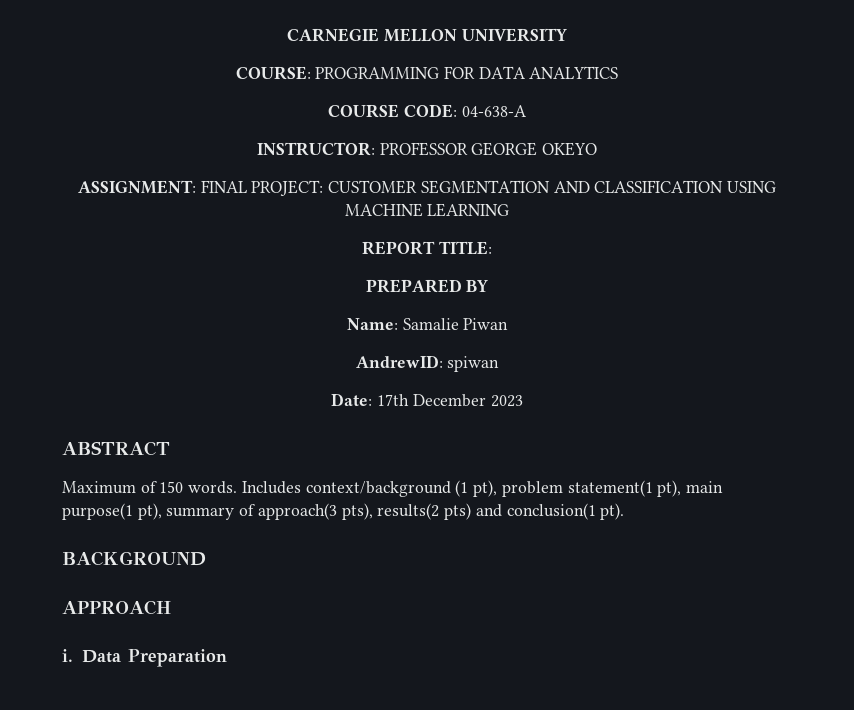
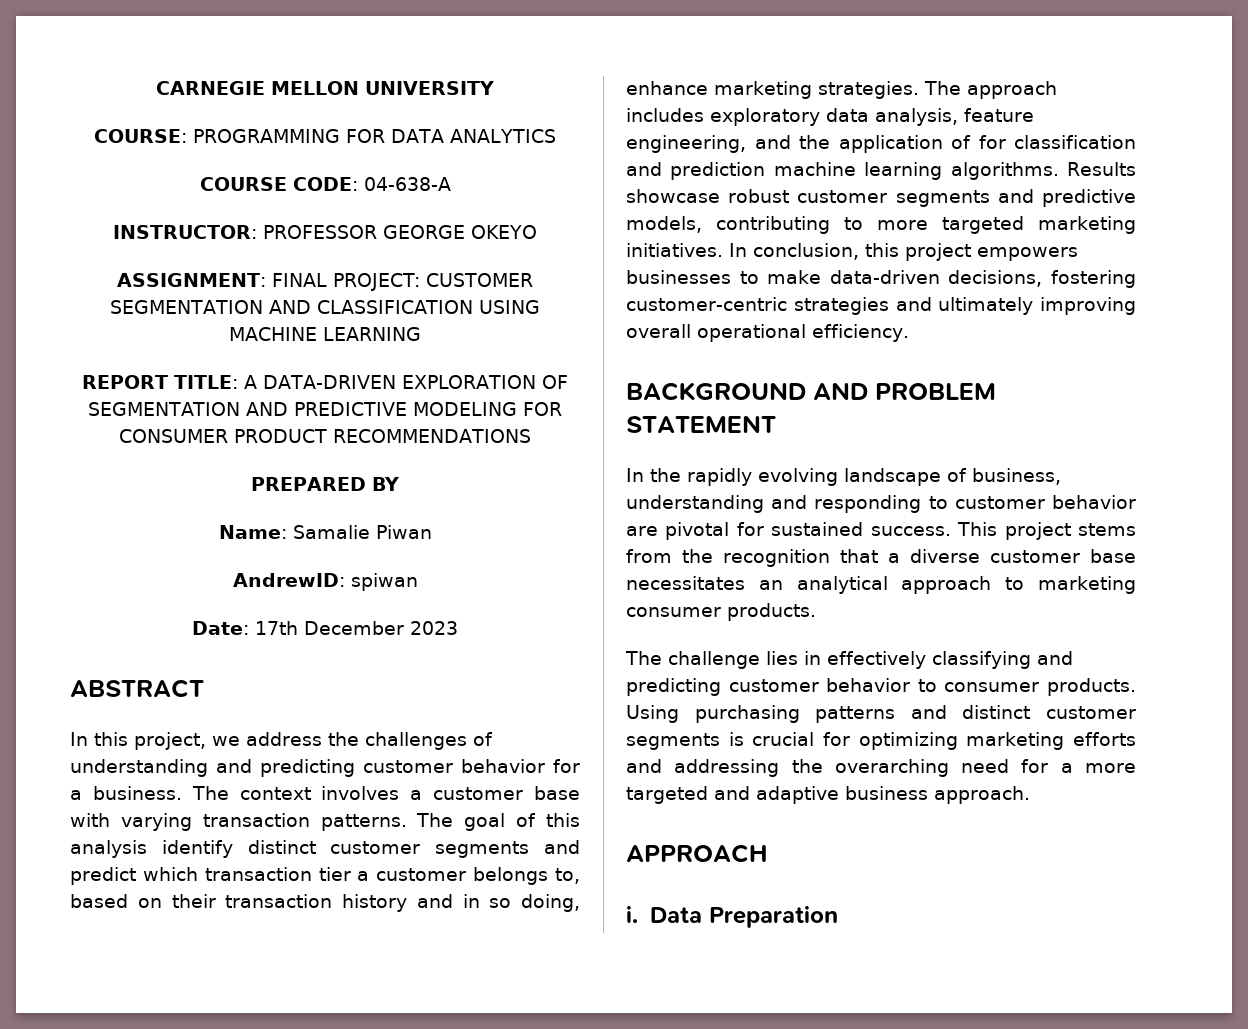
(492, 248) none -> [243,375,569,389] [87,402,563,416] [119,429,532,443] A DATA-DRIVEN EXPLORATION OF SEGMENTATION AND PREDICTIVE MODELING FOR CONSUMER PRODUCT RECOMMENDATIONS
[62,480,723,497] [62,503,625,520] [62,551,206,566] Maximum of 150 words. Includes context/background (1 pt), problem statement(1 pt), main purpose(1 pt), summary of approach(3 pts), results(2 pts) and conclusion(1 pt). // BACKGROUND -> [70,732,493,750] [70,759,580,777] [70,786,580,800] [70,813,580,831] [70,840,580,858] [70,867,580,885] [70,894,580,912] [626,81,1057,99] [626,108,1034,126] [626,135,1136,153] [626,162,1137,180] [626,189,1136,207] [626,216,1137,234] [626,243,1078,261] [626,270,1136,288] [626,297,1136,315] [626,324,909,342] [626,382,996,401] [626,415,776,433] [626,468,1061,486] [626,495,1136,513] [626,522,1136,540] [626,549,1136,567] [626,576,1137,594] [626,603,816,621] [625,651,1073,669] [626,678,1136,696] [626,705,1136,723] [626,732,1136,750] [626,759,1136,777] [626,786,1030,804] In this project, we address the challenges of understanding and predicting customer behavior for a business. The context involves a customer base with varying transaction patterns. The goal of this analysis identify distinct customer segments and predict which transaction tier a customer belongs to, based on their transaction history and in so doing, enhance marketing strategies. The approach includes exploratory data analysis, feature engineering, and the application of for classification and prediction machine learning algorithms. Results showcase robust customer segments and predictive models, contributing to more targeted marketing initiatives. In conclusion, this project empowers businesses to make data-driven decisions, fostering customer-centric strategies and ultimately improving overall operational efficiency. // BACKGROUND AND PROBLEM STATEMENT // In the rapidly evolving landscape of business, understanding and responding to customer behavior are pivotal for sustained success. This project stems from the recognition that a diverse customer base necessitates an analytical approach to marketing consumer products. // The challenge lies in effectively classifying and predicting customer behavior to consumer products. Using purchasing patterns and distinct customer segments is crucial for optimizing marketing efforts and addressing the overarching need for a more targeted and adaptive business approach.

